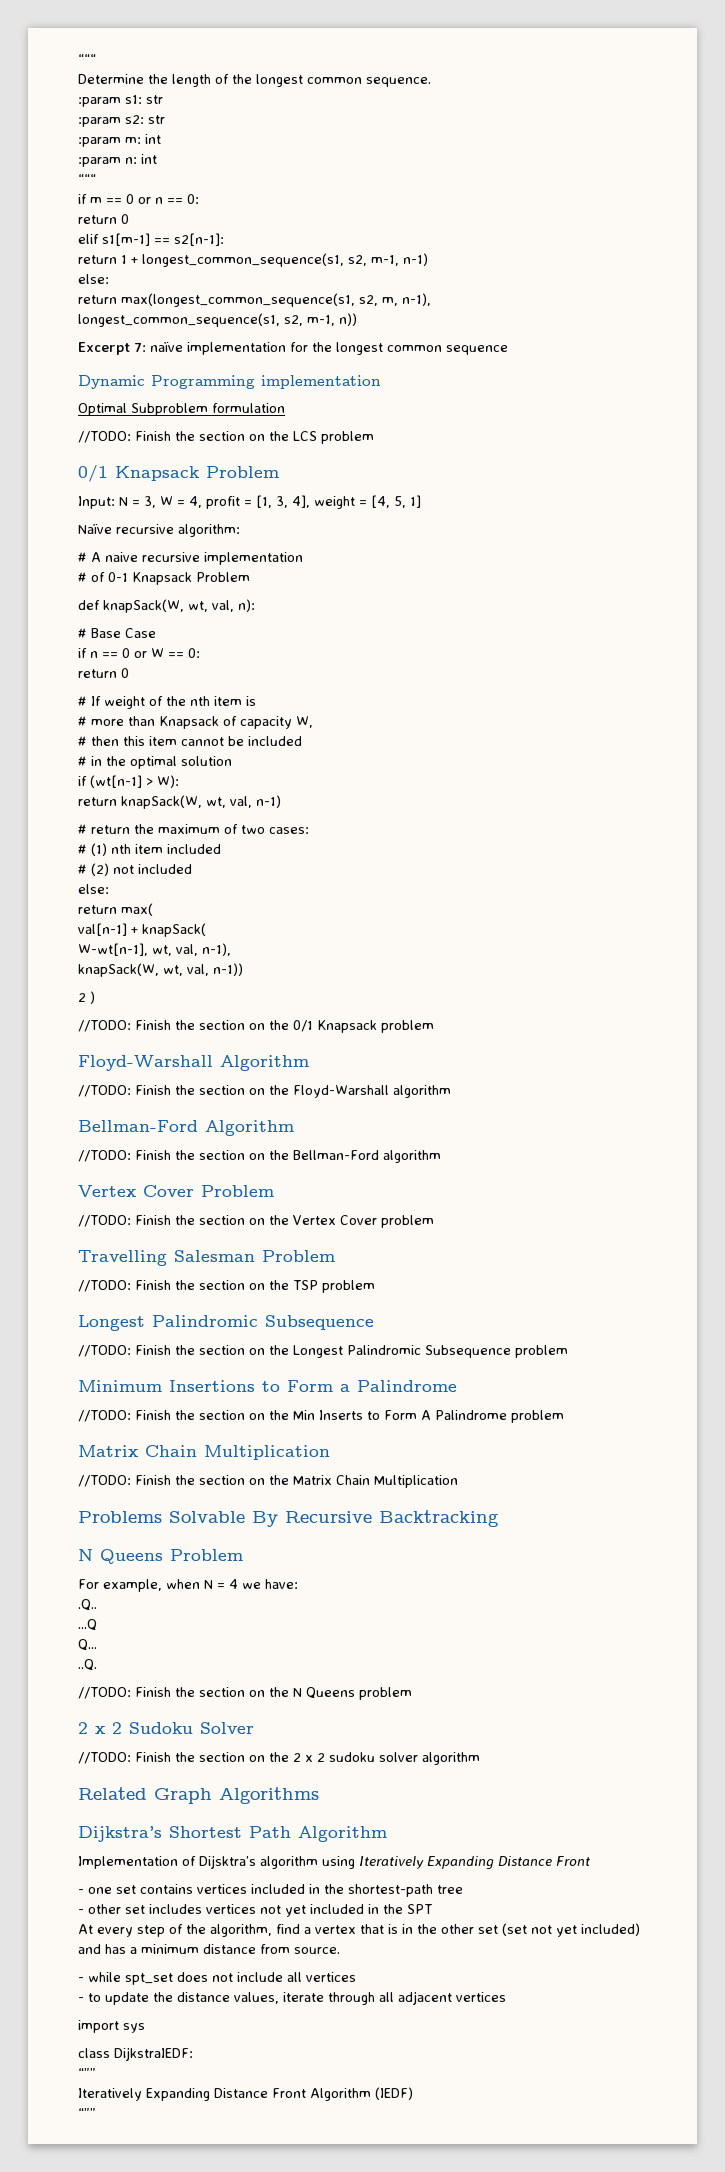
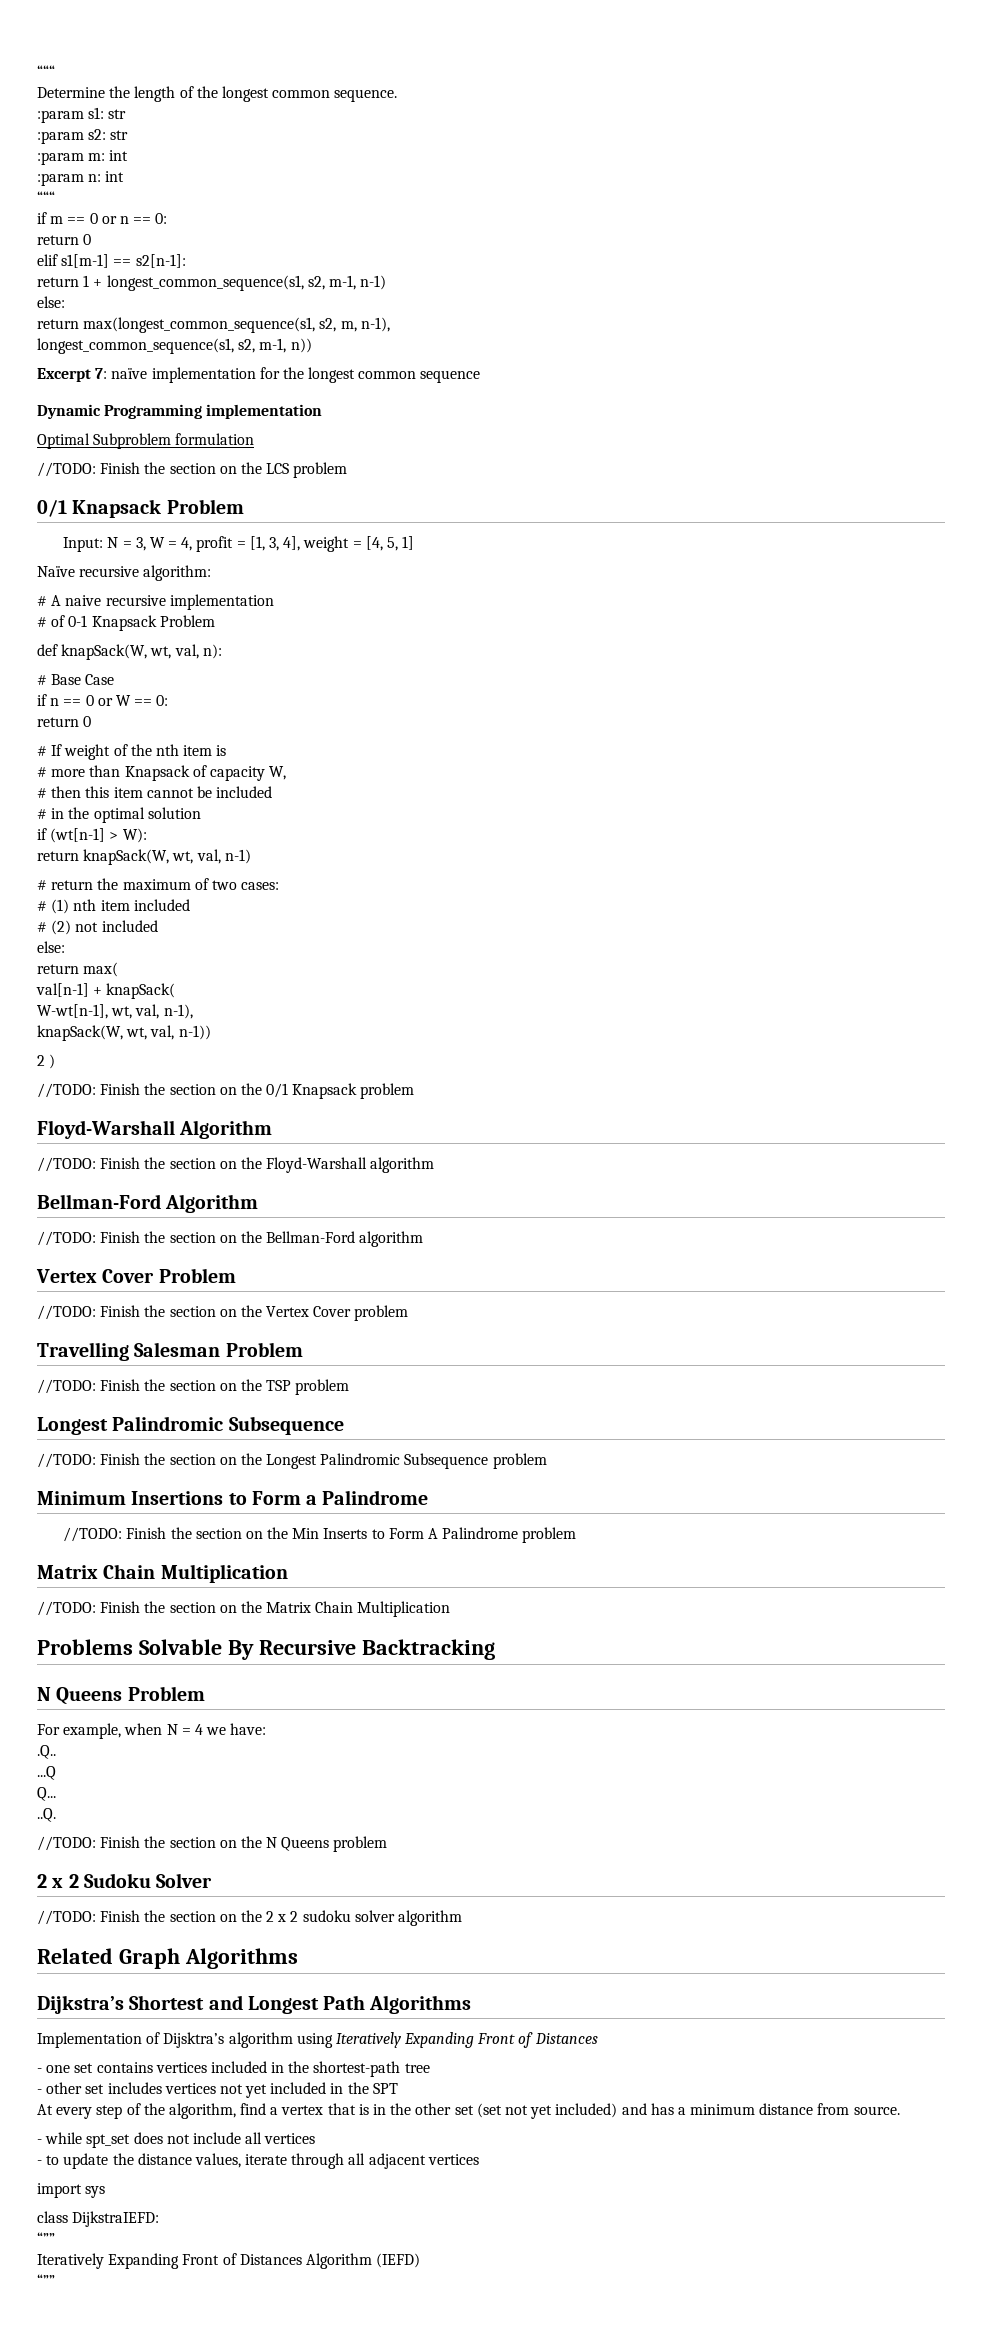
[249,1826,387,1842] Path Algorithm -> [208,1995,472,2014] and Longest Path Algorithms
[498,1856,590,1866] Distance Front -> [477,2032,598,2048] Front of Distances
[114,2047,193,2061] DijkstraIEDF: -> [72,2211,160,2227] DijkstraIEFD:
[214,2087,413,2101] Distance Front Algorithm (IEDF) -> [182,2253,421,2269] Front of Distances Algorithm (IEFD)

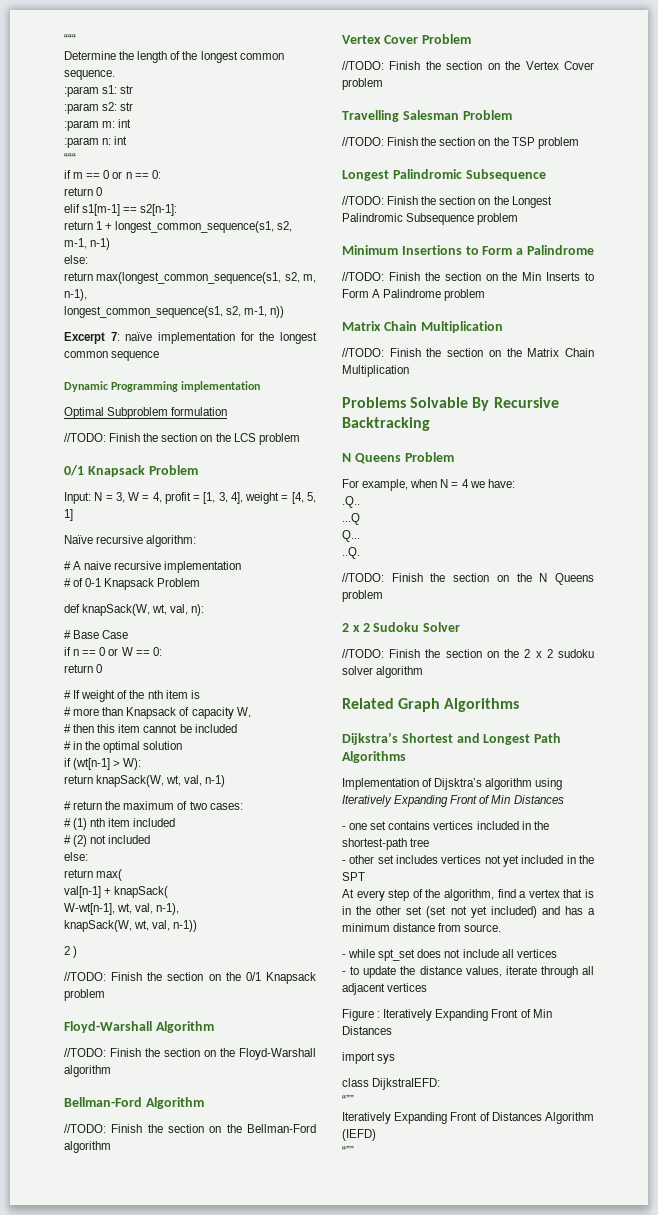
(534, 2040) none -> [491,795,511,804] Min
(479, 2159) none -> [342,1009,552,1021] [342,1026,392,1035] // Figure : Iteratively Expanding Front of Min Distances

